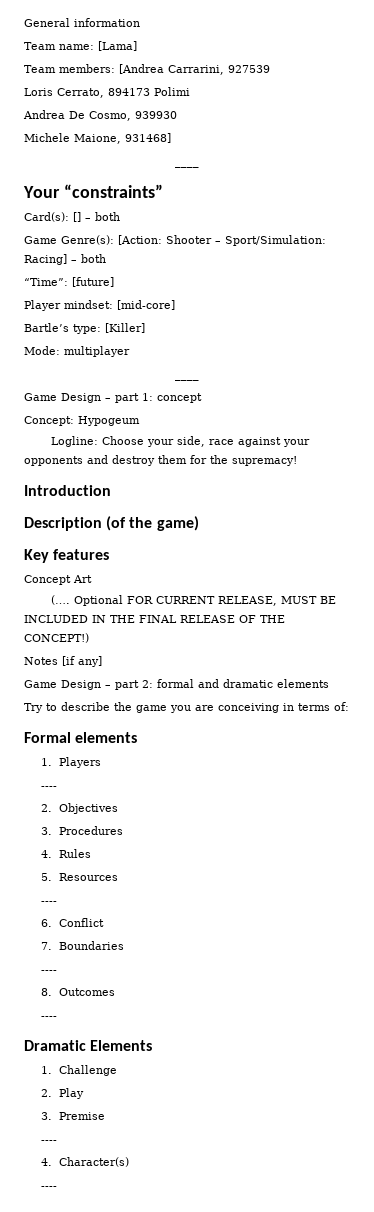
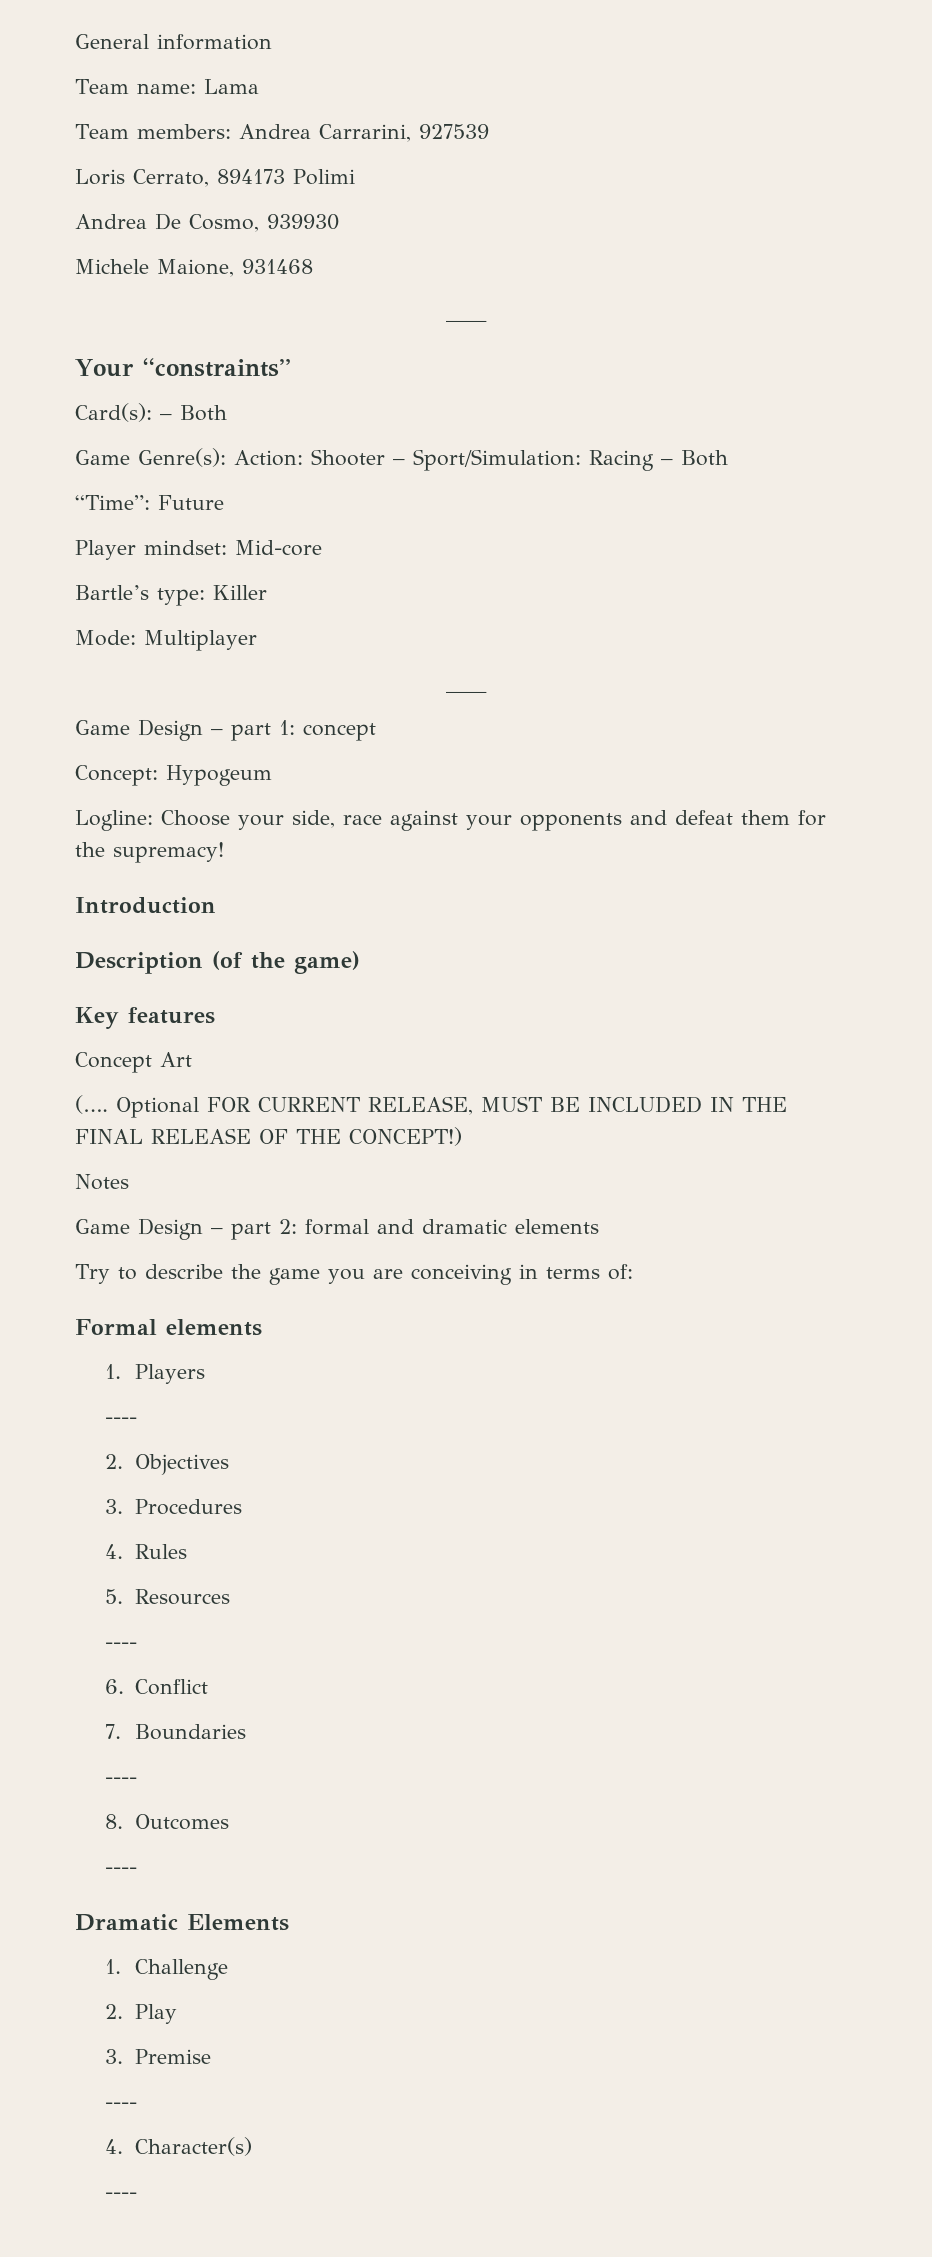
[98,41,137,51] [Lama] -> [203,79,259,94] Lama
[119,64,164,74] [Andrea -> [238,124,311,139] Andrea
[125,133,171,143] 931468] -> [242,259,313,274] 931468
[73,212,120,222] [] – both -> [160,405,227,421] – Both
[118,235,162,245] [Action: -> [234,450,303,466] Action:
[24,254,106,265] Racing] – both -> [589,450,728,471] Racing – Both
[72,277,114,287] [future] -> [158,495,224,510] Future
[117,300,175,310] [mid-core] -> [235,540,322,556] Mid-core
[105,323,145,333] [Killer] -> [213,585,267,600] Killer
[64,346,130,357] multiplayer -> [144,630,257,651] Multiplayer
[112,455,155,466] destroy -> [675,810,733,825] defeat
[62,656,102,667] [if any] -> (129, 1182) none

